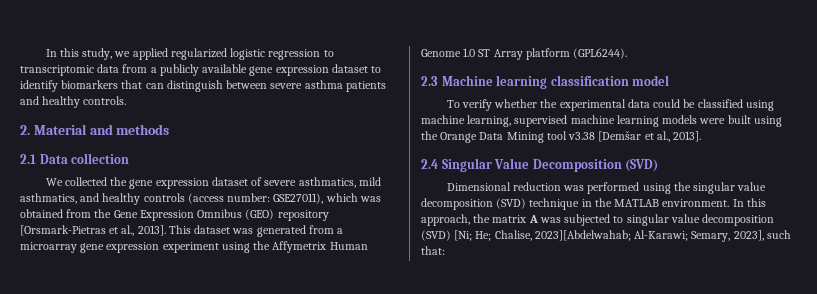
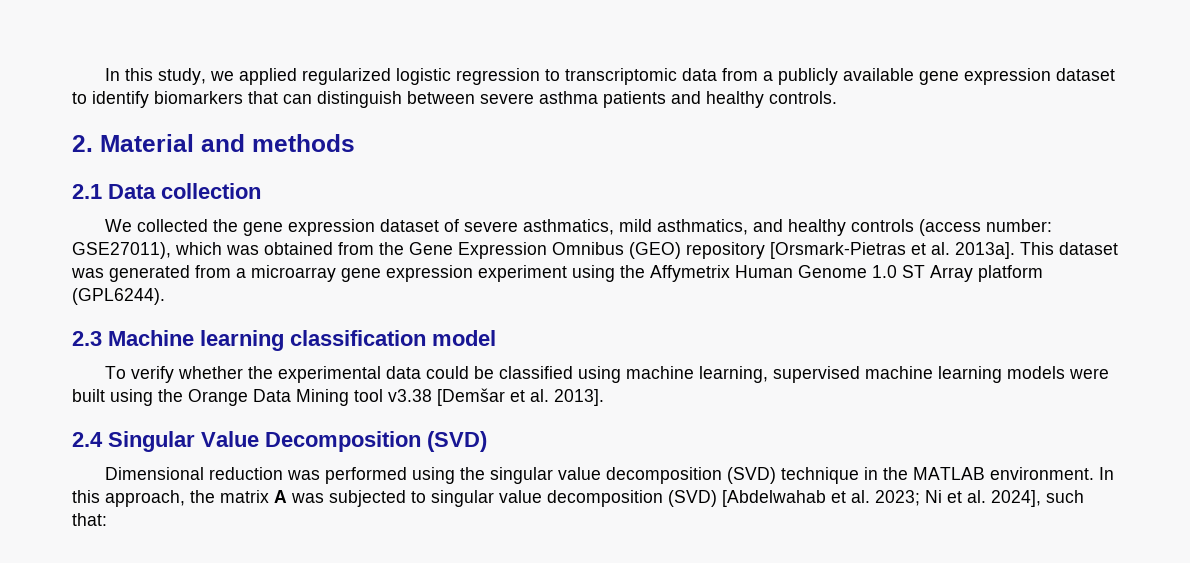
[121,225,166,236] al., 2013]. -> [931,242,1015,259] al. 2013a].
[656,131,670,142] al., -> [530,389,549,402] al.
[454,230,764,242] [Ni; He; Chalise, 2023][Abdelwahab; Al-Karawi; Semary, 2023], -> [722,490,1041,507] [Abdelwahab et al. 2023; Ni et al. 2024],

